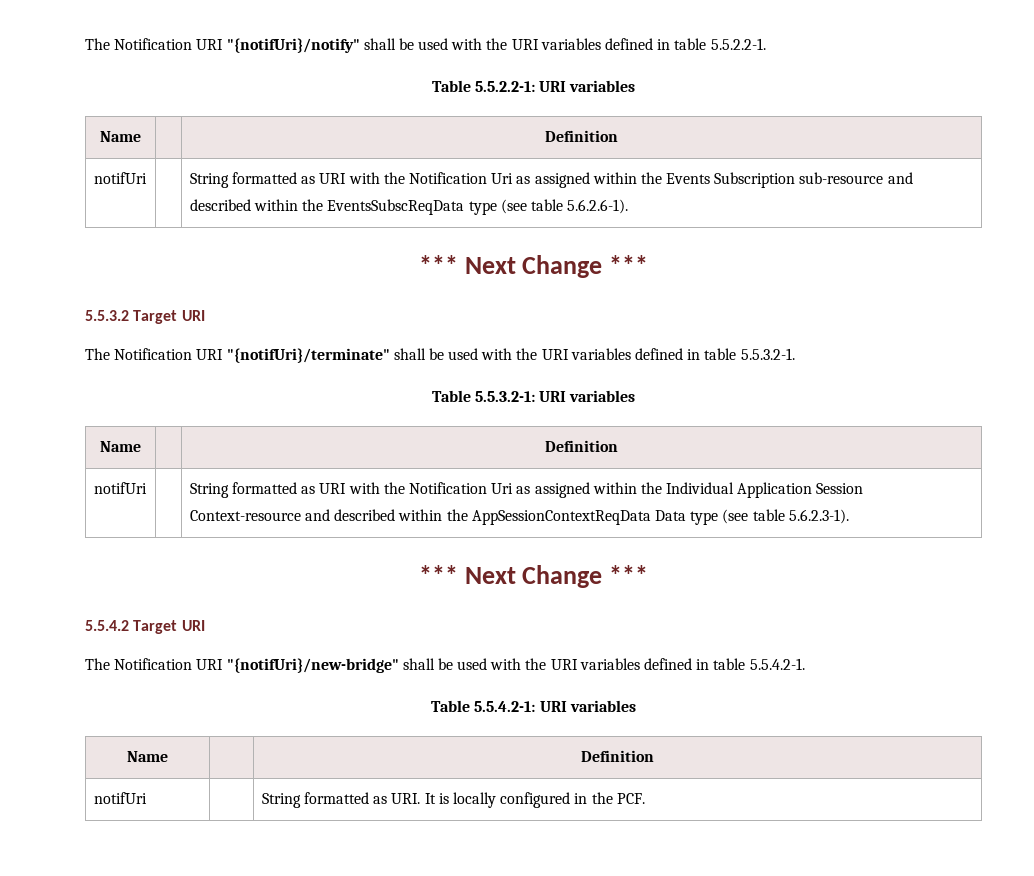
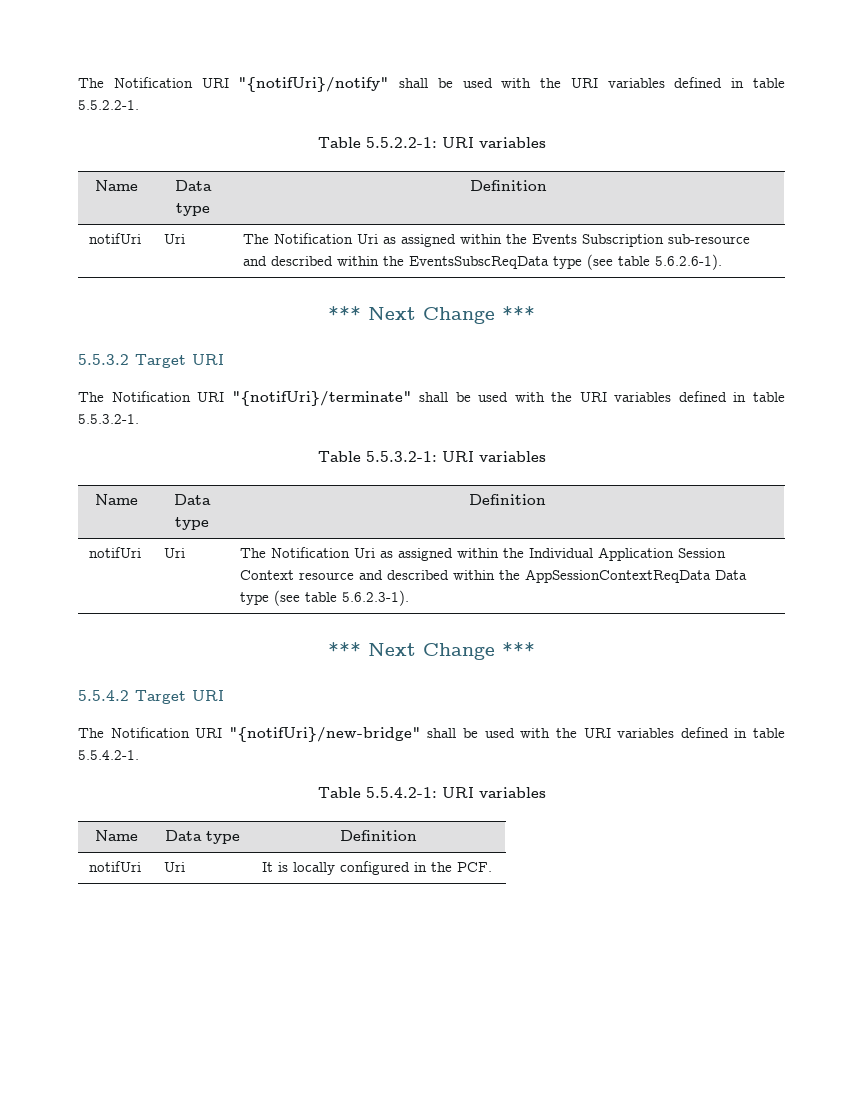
[545,130,618,142] [93,172,147,184] [189,172,405,188] | Definition // notifUri | | String formatted as URI with the -> [175,180,212,191] [176,203,210,216] [470,180,547,191] [89,233,142,244] [164,234,186,244] [243,234,270,244] Data type | Definition // notifUri | Uri | The
[545,440,618,452] [93,482,147,494] [189,482,405,498] | Definition // notifUri | | String formatted as URI with the -> [173,494,211,505] [174,517,209,530] [468,494,546,505] [89,547,142,558] [164,548,186,558] [240,548,267,558] Data type | Definition // notifUri | Uri | The
[189,510,301,521] Context-resource -> [240,570,355,580] Context resource
[581,750,654,762] [93,792,147,804] [261,792,421,808] | Definition // notifUri | | String formatted as URI. -> [165,830,240,844] [340,830,417,841] [89,861,142,872] [164,862,186,872] Data type | Definition // notifUri | Uri |

